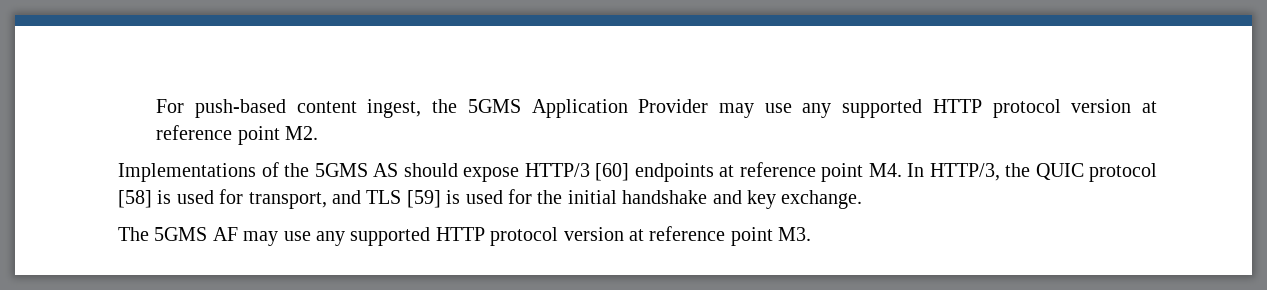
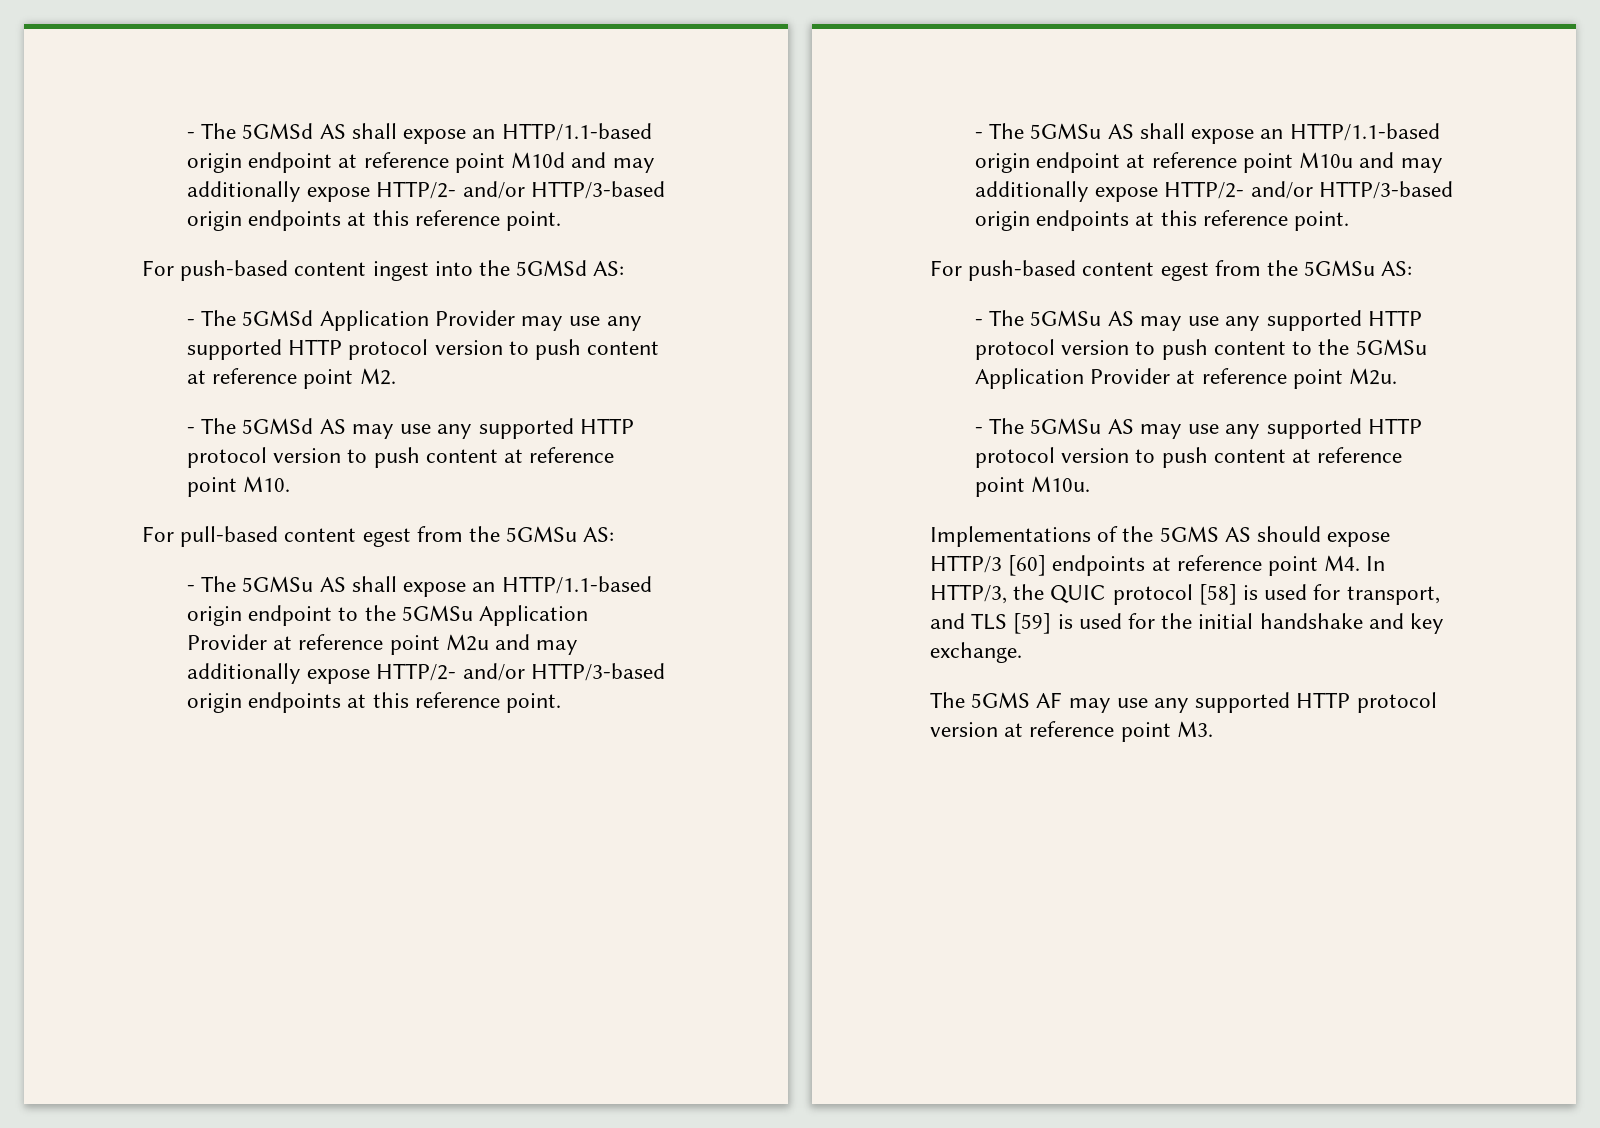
[156,99,521,118] For push-based content ingest, the 5GMS -> [187,123,652,144] [187,152,655,173] [187,181,665,202] [187,210,562,231] [142,260,625,281] [187,310,314,326] - The 5GMSd AS shall expose an HTTP/1.1-based origin endpoint at reference point M10d and may additionally expose HTTP/2- and/or HTTP/3-based origin endpoints at this reference point. // For push-based content ingest into the 5GMSd AS: // - The 5GMSd
(1132, 106) none -> [508,339,660,360] to push content
(319, 133) none -> [187,418,634,439] [187,447,615,468] [187,476,291,497] [142,526,615,547] [187,576,652,597] [187,605,589,626] [187,634,579,655] [187,663,665,684] [187,692,562,713] [975,123,1440,144] [975,152,1443,173] [975,181,1453,202] [975,210,1350,231] [930,260,1413,281] [975,310,1422,331] [975,339,1427,360] [975,368,1398,389] [975,418,1422,439] [975,447,1403,468] [975,476,1091,497] // - The 5GMSd AS may use any supported HTTP protocol version to push content at reference point M10. // For pull-based content egest from the 5GMSu AS: // - The 5GMSu AS shall expose an HTTP/1.1-based origin endpoint to the 5GMSu Application Provider at reference point M2u and may additionally expose HTTP/2- and/or HTTP/3-based origin endpoints at this reference point. // - The 5GMSu AS shall expose an HTTP/1.1-based origin endpoint at reference point M10u and may additionally expose HTTP/2- and/or HTTP/3-based origin endpoints at this reference point. // For push-based content egest from the 5GMSu AS: // - The 5GMSu AS may use any supported HTTP protocol version to push content to the 5GMSu Application Provider at reference point M2u. // - The 5GMSu AS may use any supported HTTP protocol version to push content at reference point M10u.

